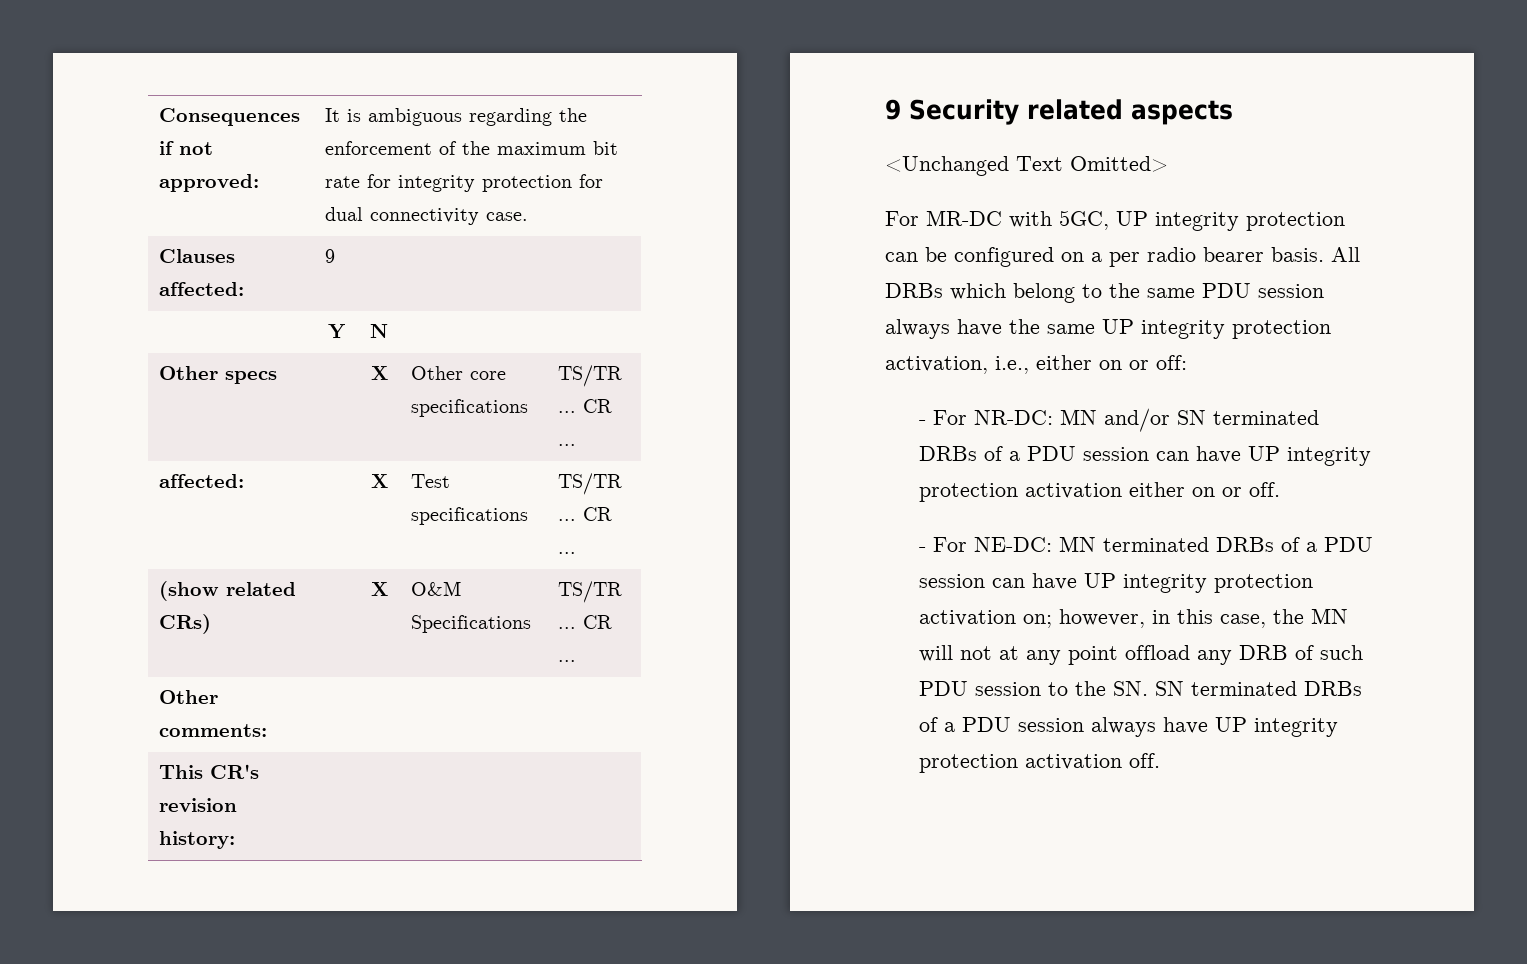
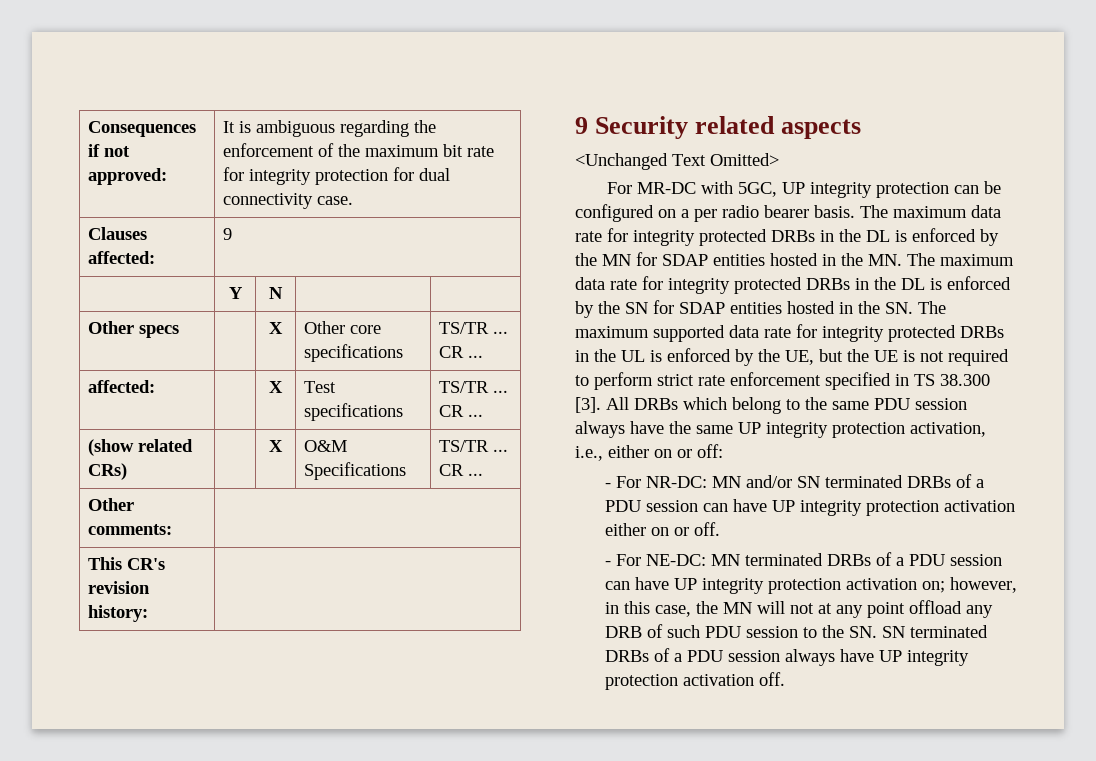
(1324, 254) none -> [860,205,1001,218] [575,228,999,246] [575,252,1014,266] [575,276,1011,294] [575,300,946,318] [575,324,1004,342] [575,348,1009,366] [575,372,990,390] [575,397,601,413] The maximum data rate for integrity protected DRBs in the DL is enforced by the MN for SDAP entities hosted in the MN. The maximum data rate for integrity protected DRBs in the DL is enforced by the SN for SDAP entities hosted in the SN. The maximum supported data rate for integrity protected DRBs in the UL is enforced by the UE, but the UE is not required to perform strict rate enforcement specified in TS 38.300 [3].

